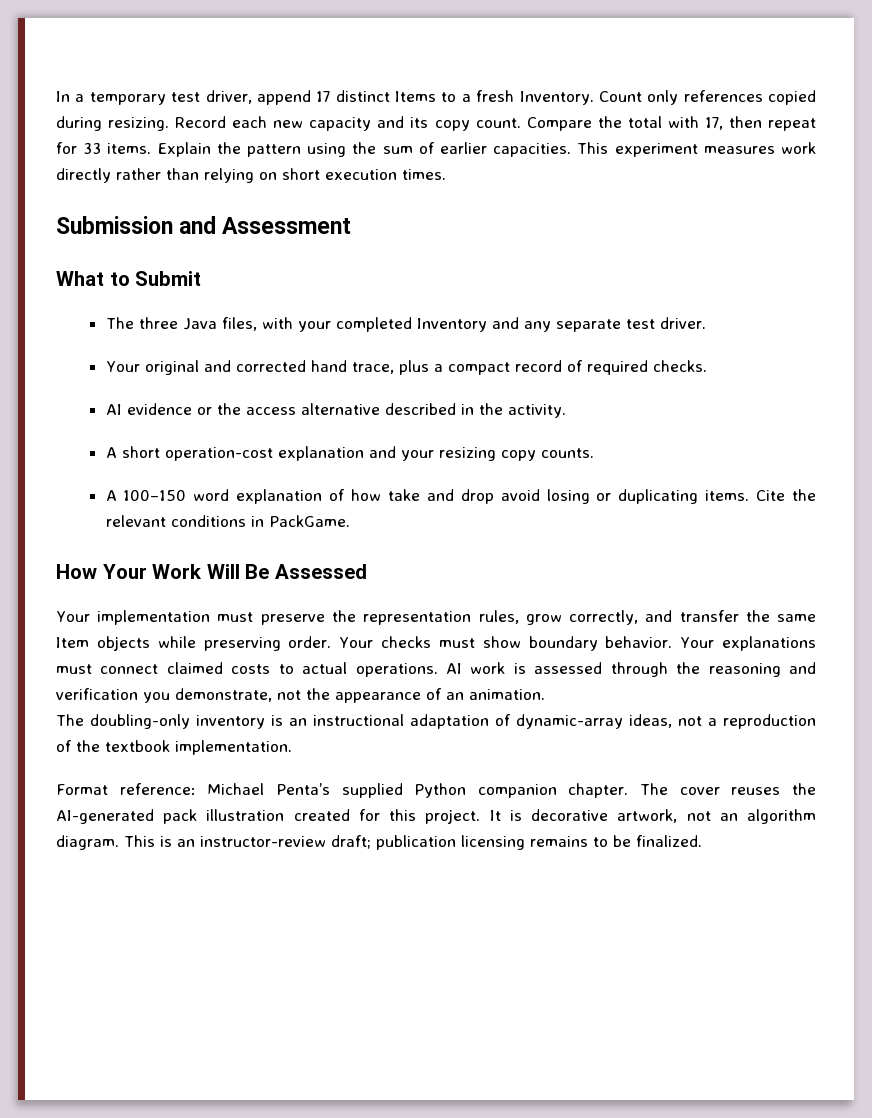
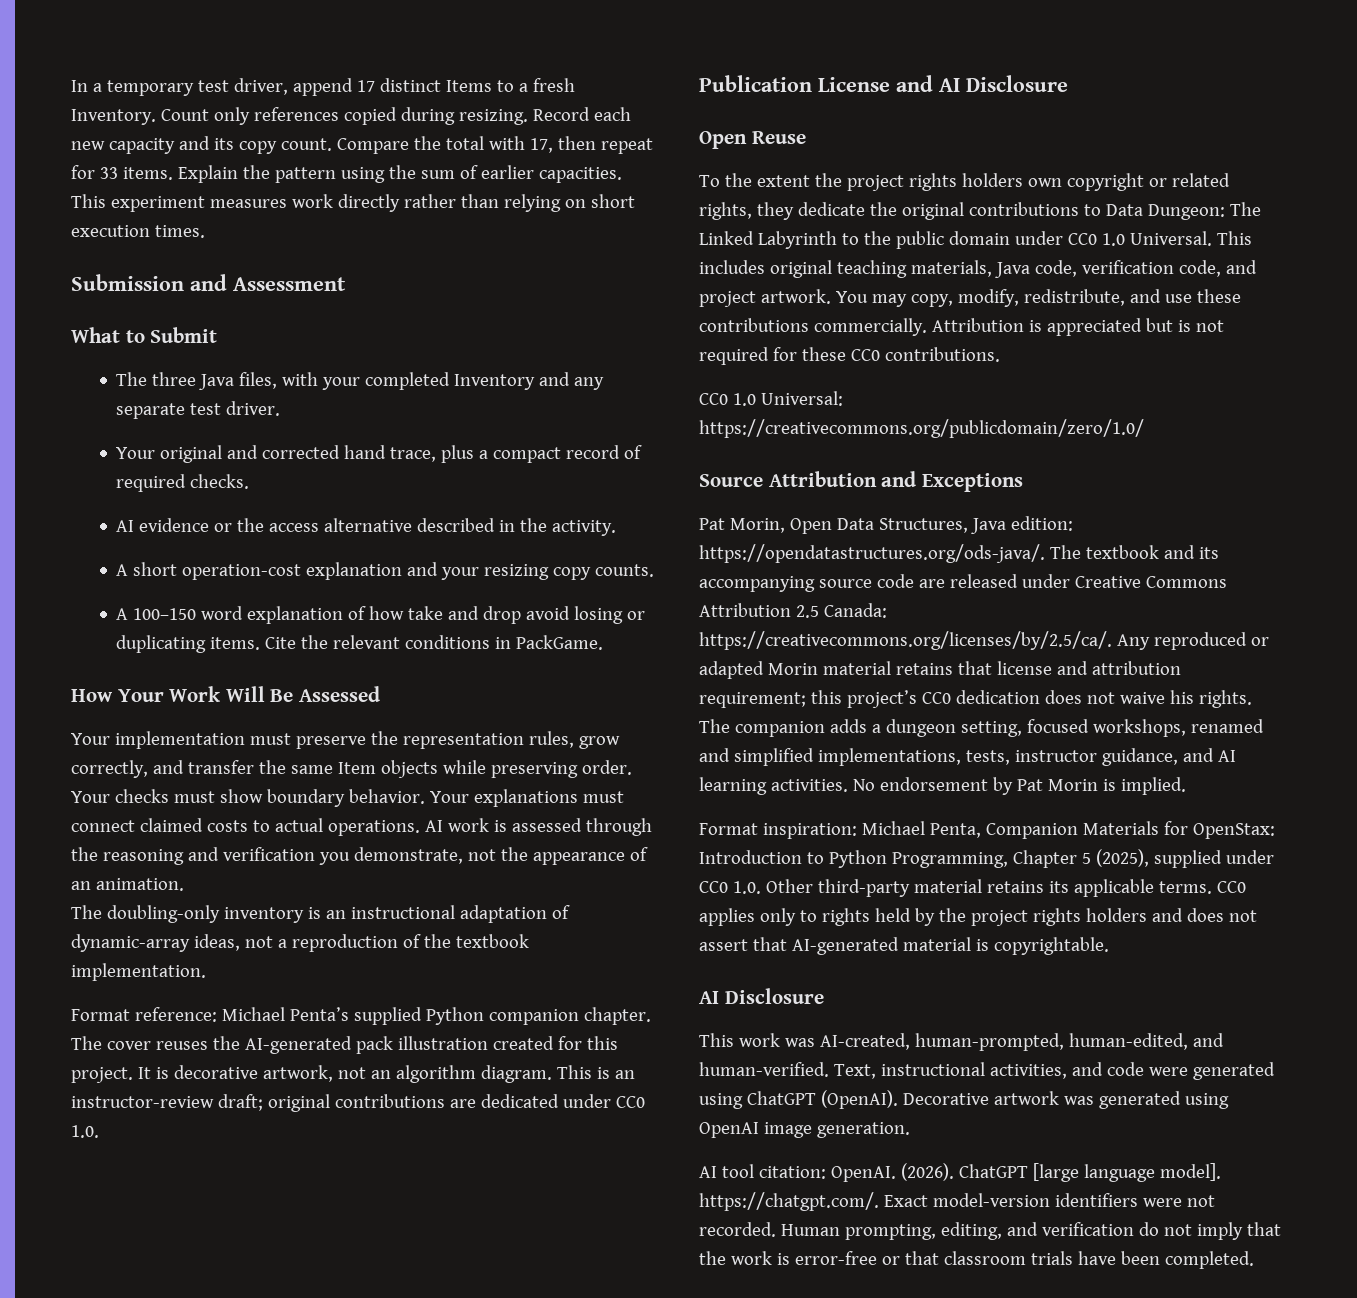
[376,835,702,850] publication licensing remains to be finalized. -> [267,1094,645,1112] [71,1125,99,1138] [699,75,1068,92] [699,131,806,149] [699,173,1230,191] [699,202,1261,220] [699,231,1252,249] [699,260,1257,278] [699,289,1241,307] [699,318,1224,336] [699,347,1000,365] [699,391,843,406] [699,419,1144,438] [699,471,1023,492] [699,516,1073,534] [699,544,1219,563] [699,574,1227,592] [699,603,887,618] [699,631,1269,650] [699,661,1181,679] [699,690,1252,708] [699,719,1264,737] [699,748,1236,766] [699,777,1186,795] [699,821,1275,839] [699,849,1274,868] [699,879,1246,897] [699,908,1257,926] [699,937,1109,955] [699,988,824,1004] [699,1033,1224,1051] [699,1062,1275,1080] [699,1090,1229,1109] [699,1122,910,1138] [699,1163,1221,1182] [699,1192,1215,1211] [699,1222,1281,1240] [699,1251,1254,1269] original contributions are dedicated under CC0 1.0. // Publication License and AI Disclosure // Open Reuse // To the extent the project rights holders own copyright or related rights, they dedicate the original contributions to Data Dungeon: The Linked Labyrinth to the public domain under CC0 1.0 Universal. This includes original teaching materials, Java code, verification code, and project artwork. You may copy, modify, redistribute, and use these contributions commercially. Attribution is appreciated but is not required for these CC0 contributions. // CC0 1.0 Universal: https://creativecommons.org/publicdomain/zero/1.0/ // Source Attribution and Exceptions // Pat Morin, Open Data Structures, Java edition: https://opendatastructures.org/ods-java/. The textbook and its accompanying source code are released under Creative Commons Attribution 2.5 Canada: https://creativecommons.org/licenses/by/2.5/ca/. Any reproduced or adapted Morin material retains that license and attribution requirement; this project’s CC0 dedication does not waive his rights. The companion adds a dungeon setting, focused workshops, renamed and simplified implementations, tests, instructor guidance, and AI learning activities. No endorsement by Pat Morin is implied. // Format inspiration: Michael Penta, Companion Materials for OpenStax: Introduction to Python Programming, Chapter 5 (2025), supplied under CC0 1.0. Other third-party material retains its applicable terms. CC0 applies only to rights held by the project rights holders and does not assert that AI-generated material is copyrightable. // AI Disclosure // This work was AI-created, human-prompted, human-edited, and human-verified. Text, instructional activities, and code were generated using ChatGPT (OpenAI). Decorative artwork was generated using OpenAI image generation. // AI tool citation: OpenAI. (2026). ChatGPT [large language model]. https://chatgpt.com/. Exact model-version identifiers were not recorded. Human prompting, editing, and verification do not imply that the work is error-free or that classroom trials have been completed.

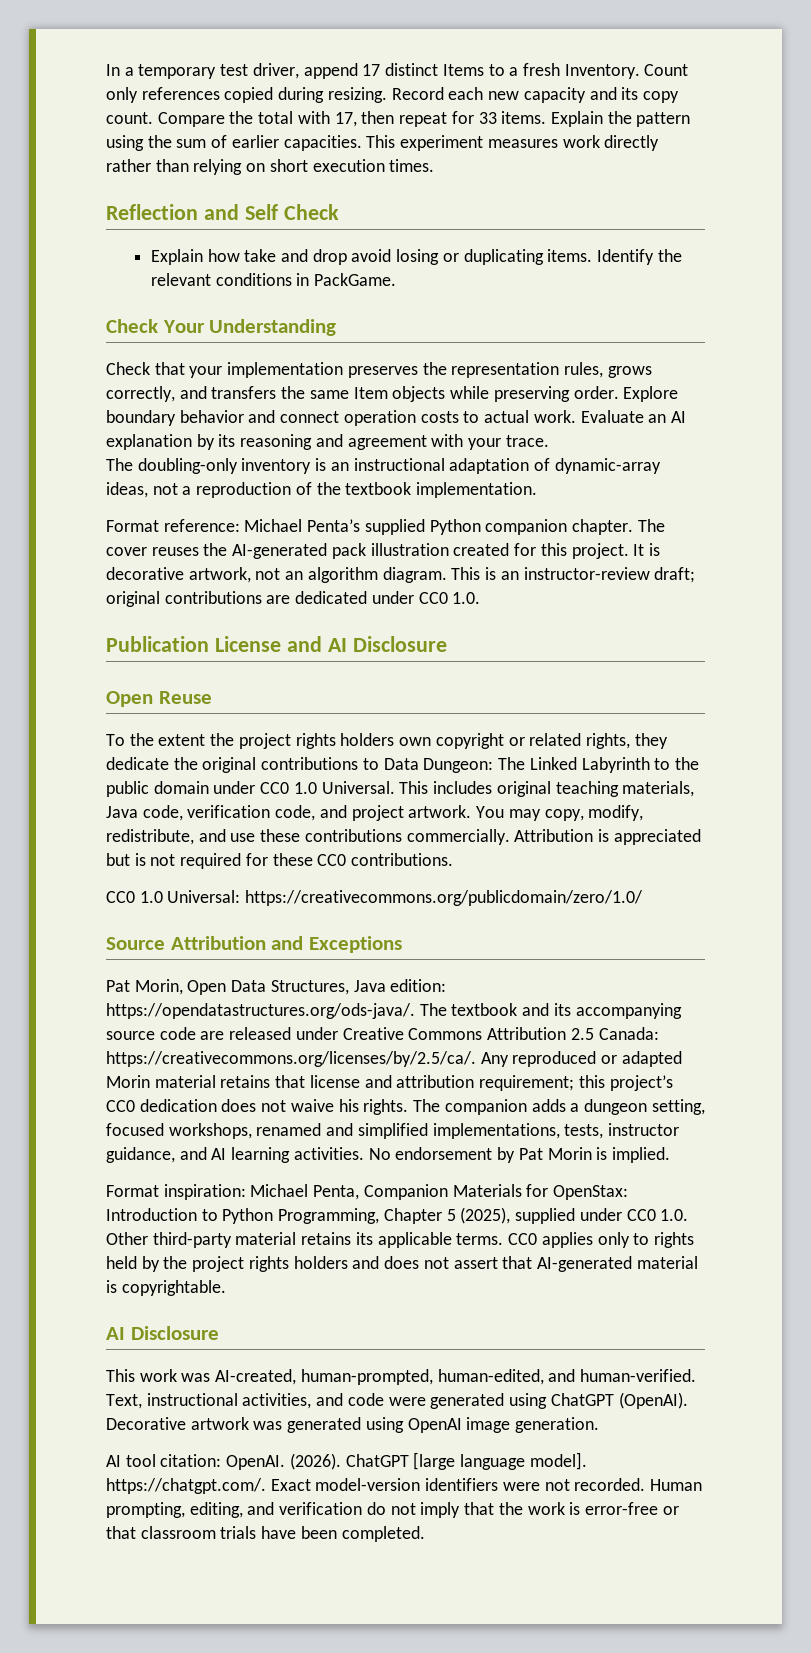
[71,274,346,291] [71,327,218,343] [116,372,605,390] [116,401,281,419] [116,445,643,463] [116,474,250,492] [116,518,617,536] [116,562,655,580] [116,606,367,624] Submission and Assessment // What to Submit // The three Java files, with your completed Inventory and any separate test driver. // Your original and corrected hand trace, plus a compact record of required checks. // AI evidence or the access alternative described in the activity. // A short operation-cost explanation and your resizing copy counts. // A 100–150 word explanation of -> [106,204,339,220] [150,249,203,265] Reflection and Self Check // Explain
[265,637,297,649] Cite -> [597,249,655,265] Identify
[71,686,380,702] [71,731,366,749] How Your Work Will Be Assessed // Your implementation must preserve -> [106,319,337,336] [106,362,418,378] Check Your Understanding // Check that your implementation preserves
[578,736,620,749] grow -> [607,366,652,378] grows
[187,760,254,774] transfer -> [211,386,277,399] transfers
[71,789,624,807] [71,818,652,836] [71,847,648,865] [71,878,184,891] Your checks must show boundary behavior. Your explanations must connect claimed costs to actual operations. AI work is assessed through the reasoning and verification you demonstrate, not the appearance of an animation. -> [623,386,679,402] [106,410,686,426] [106,434,549,450] Explore boundary behavior and connect operation costs to actual work. Evaluate an AI explanation by its reasoning and agreement with your trace.

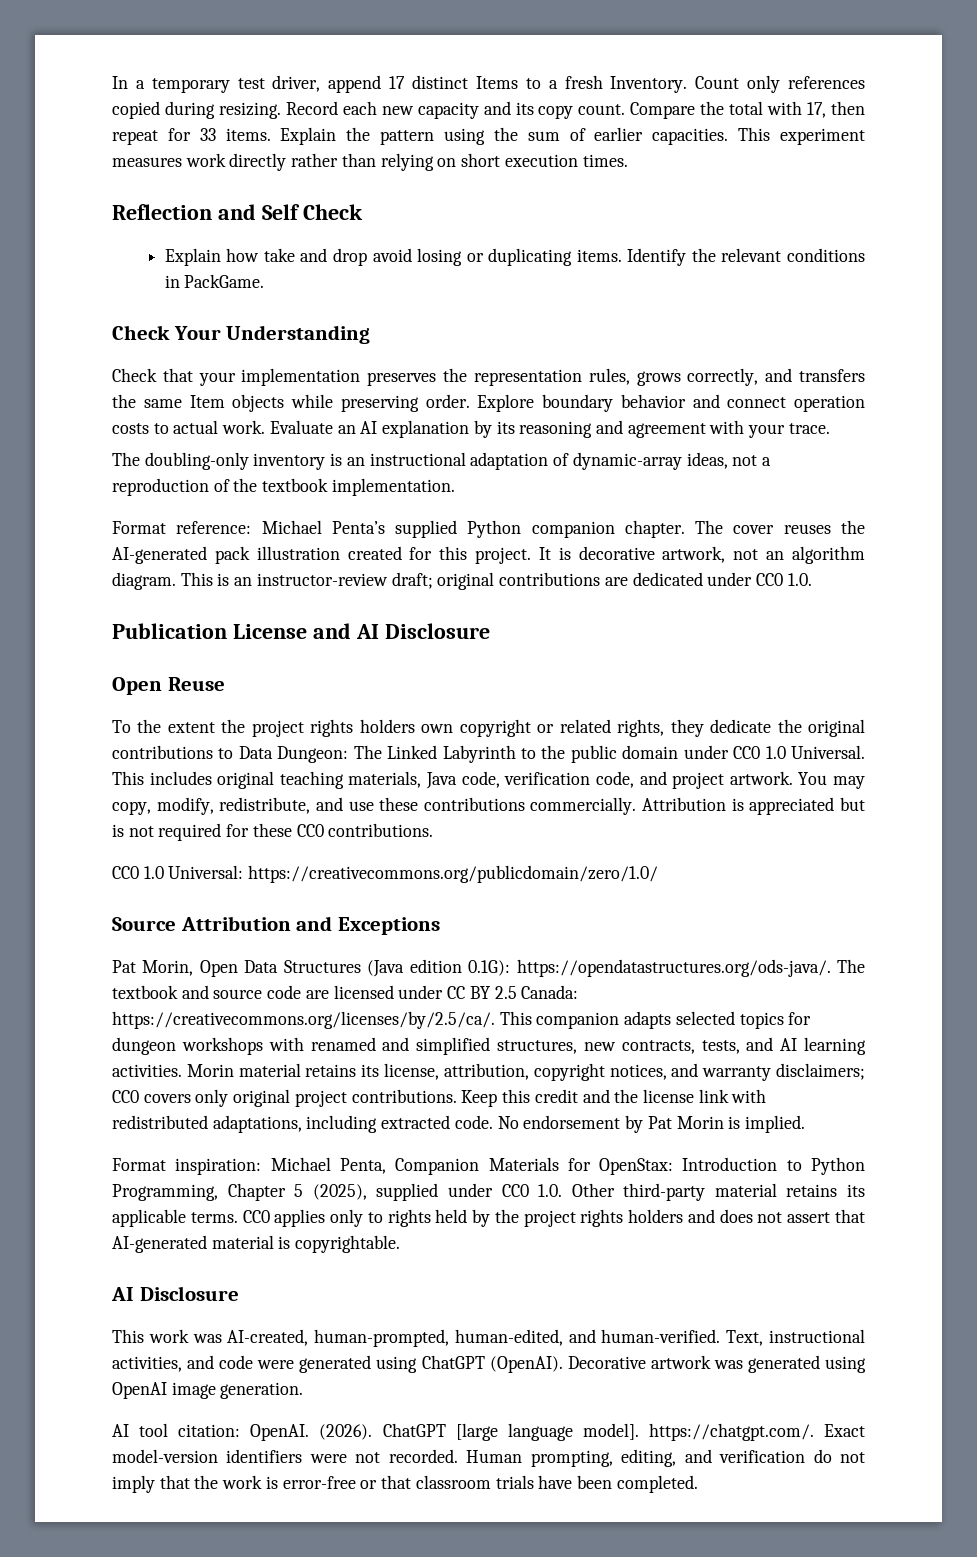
[270,979,447,995] Structures, Java edition: -> [283,959,511,977] Structures (Java edition 0.1G):
[553,1003,682,1019] its accompanying -> (209, 992) none
[229,1027,659,1040] [106,1051,682,1067] [106,1075,673,1091] [106,1099,705,1115] [106,1123,680,1139] [106,1147,364,1163] released under Creative Commons Attribution 2.5 Canada: https://creativecommons.org/licenses/by/2.5/ca/. Any reproduced or adapted Morin material retains that license and attribution requirement; this project’s CC0 dedication does not waive his rights. The companion adds a dungeon setting, focused workshops, renamed and simplified implementations, tests, instructor guidance, and AI learning activities. -> [333,985,579,999] [112,1011,812,1029] [112,1037,866,1055] [112,1063,866,1081] [112,1089,767,1107] [112,1115,493,1133] licensed under CC BY 2.5 Canada: https://creativecommons.org/licenses/by/2.5/ca/. This companion adapts selected topics for dungeon workshops with renamed and simplified structures, new contracts, tests, and AI learning activities. Morin material retains its license, attribution, copyright notices, and warranty disclaimers; CC0 covers only original project contributions. Keep this credit and the license link with redistributed adaptations, including extracted code.

